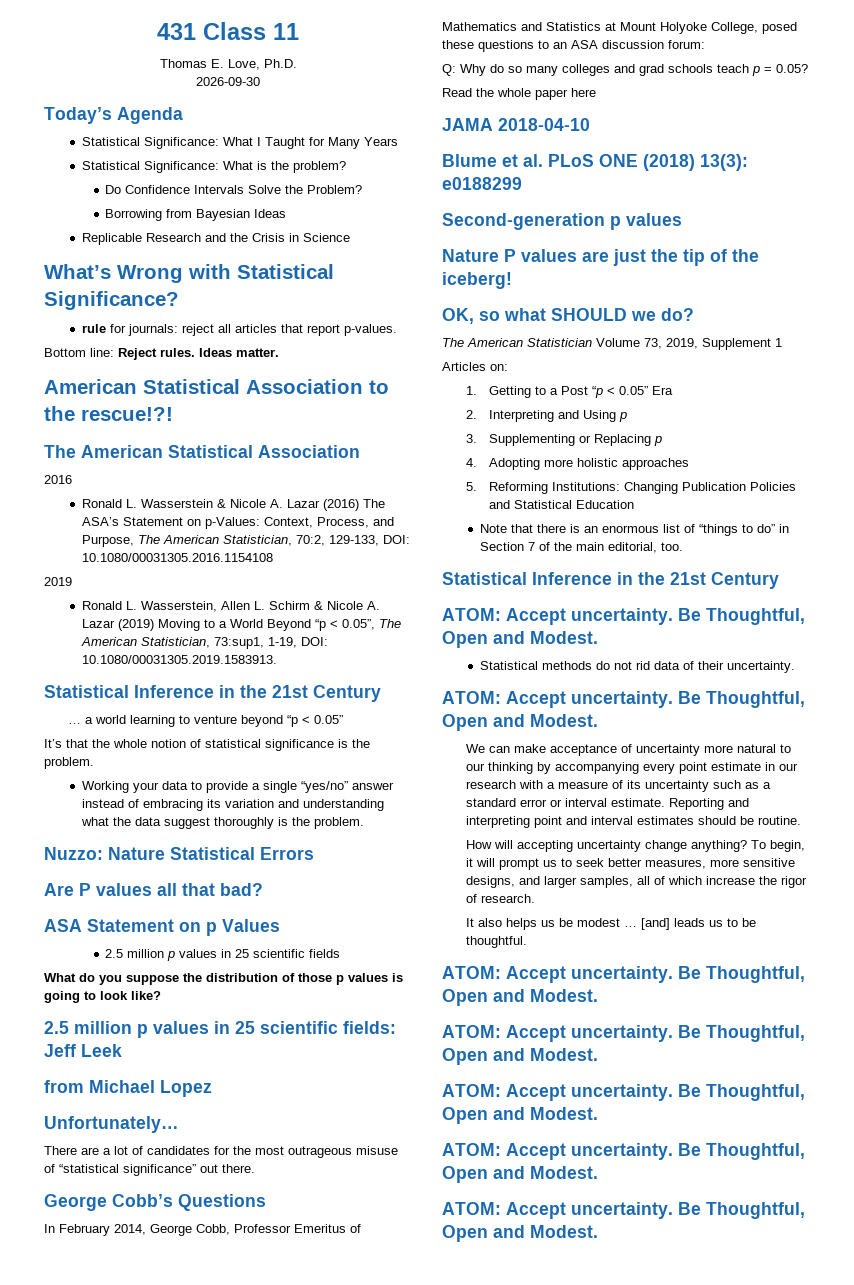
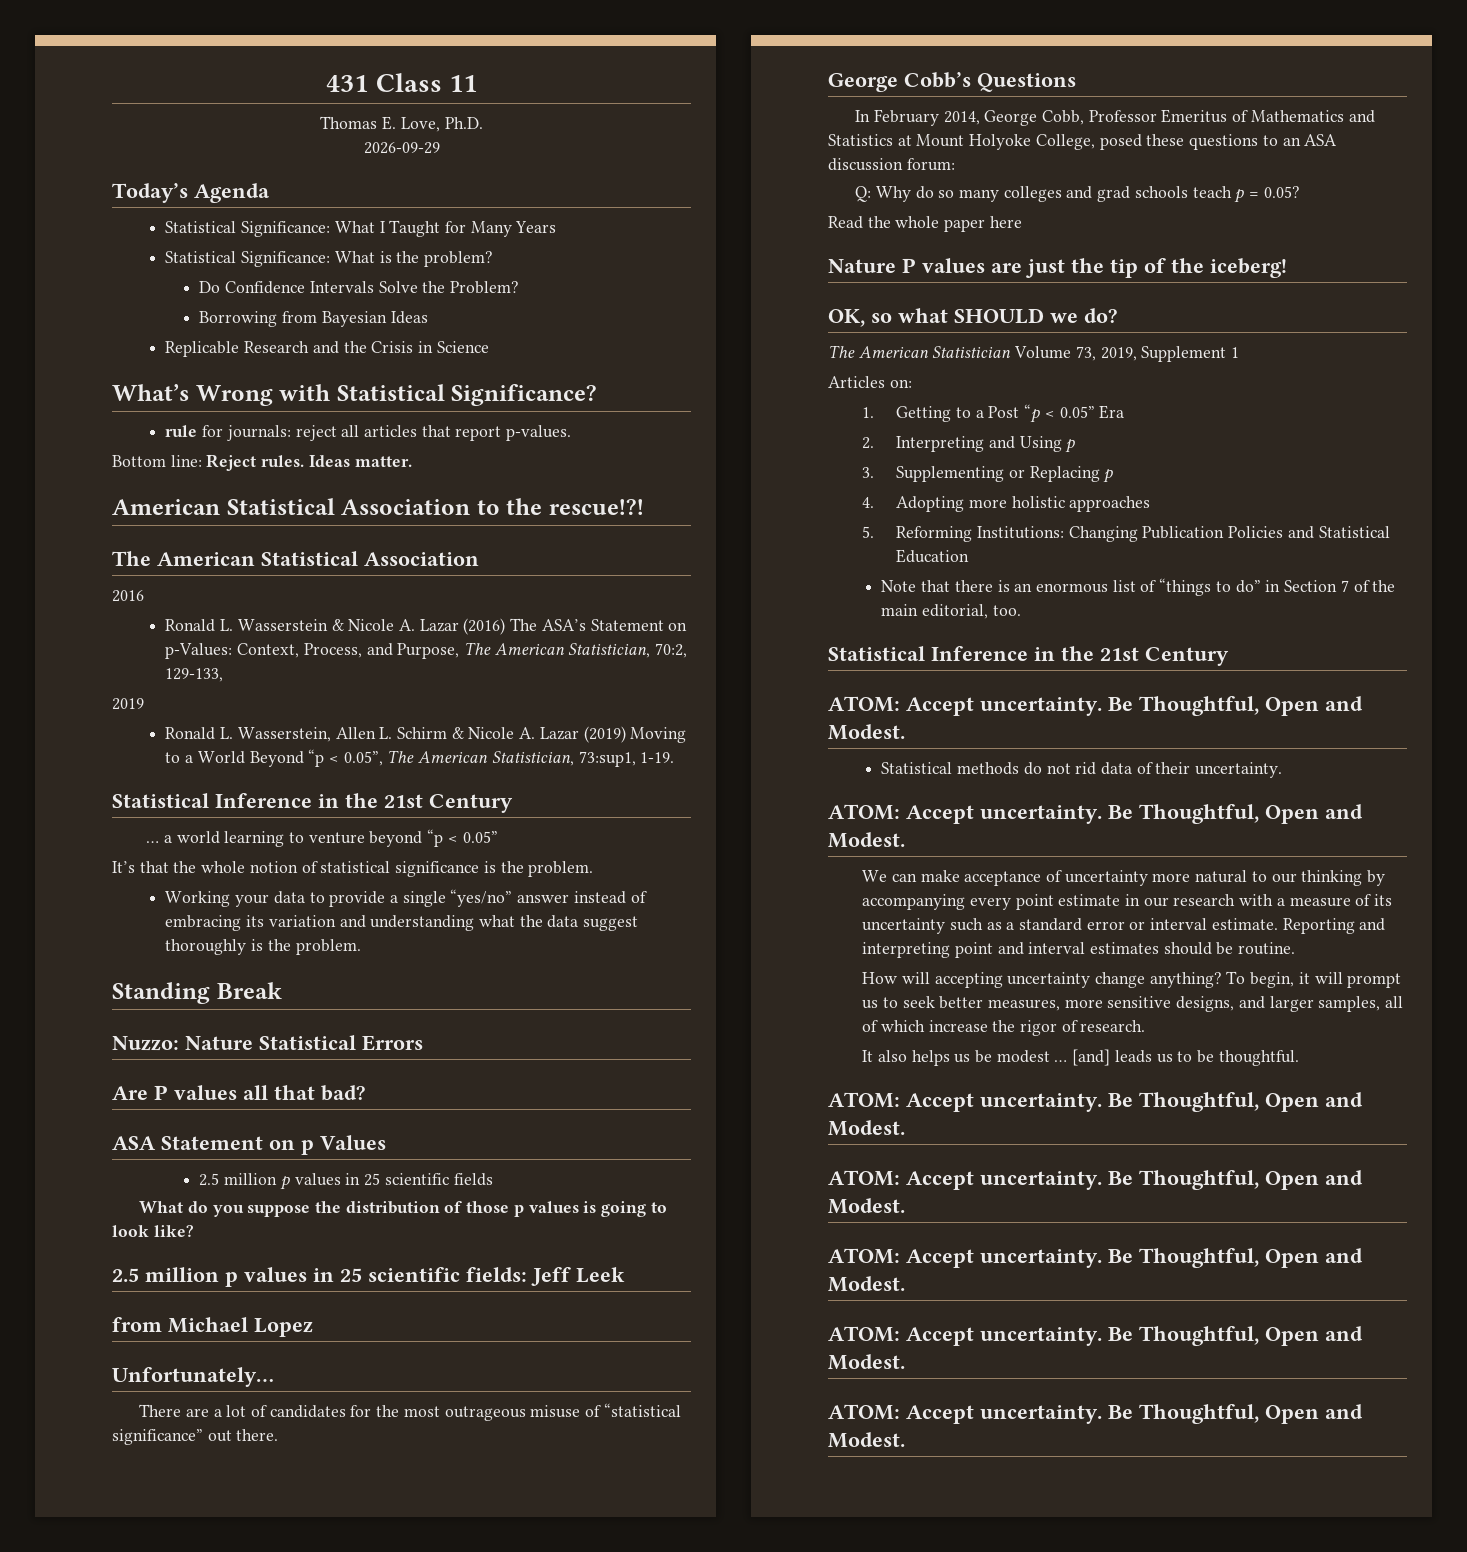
[196,77,260,86] 2026-09-30 -> [363,142,440,154] 2026-09-29
[382,535,410,544] [81,553,273,562] DOI: 10.1080/00031305.2016.1154108 -> (224, 675) none
[267,637,328,648] [81,655,277,664] 1-19, DOI: 10.1080/00031305.2019.1583913. -> [640,752,675,763] 1-19.
(364, 823) none -> [112,982,282,1004] // Standing Break
[442,118,590,131] [442,154,748,171] [442,177,522,190] [442,213,682,230] // JAMA 2018-04-10 // Blume et al. PLoS ONE (2018) 13(3): e0188299 // Second-generation p values -> (1022, 222) none

